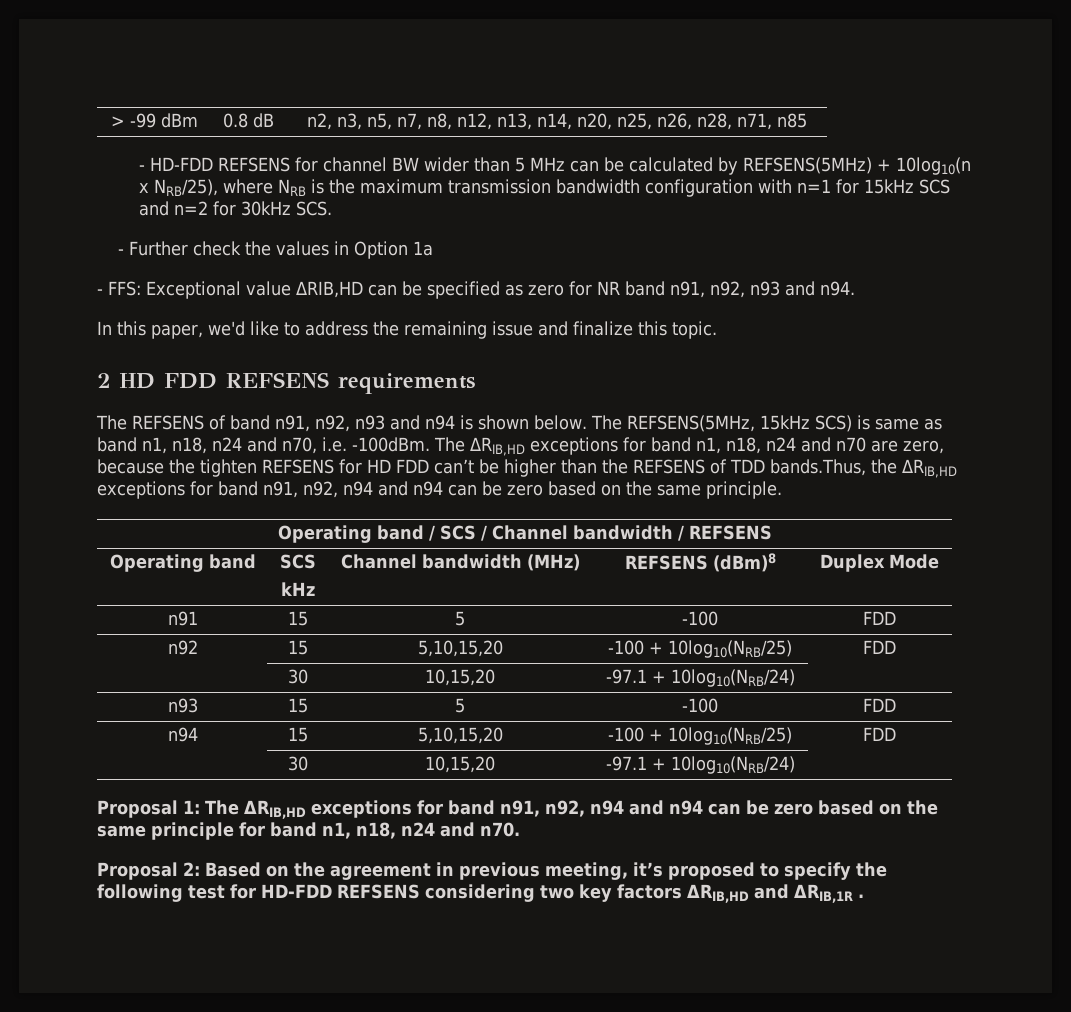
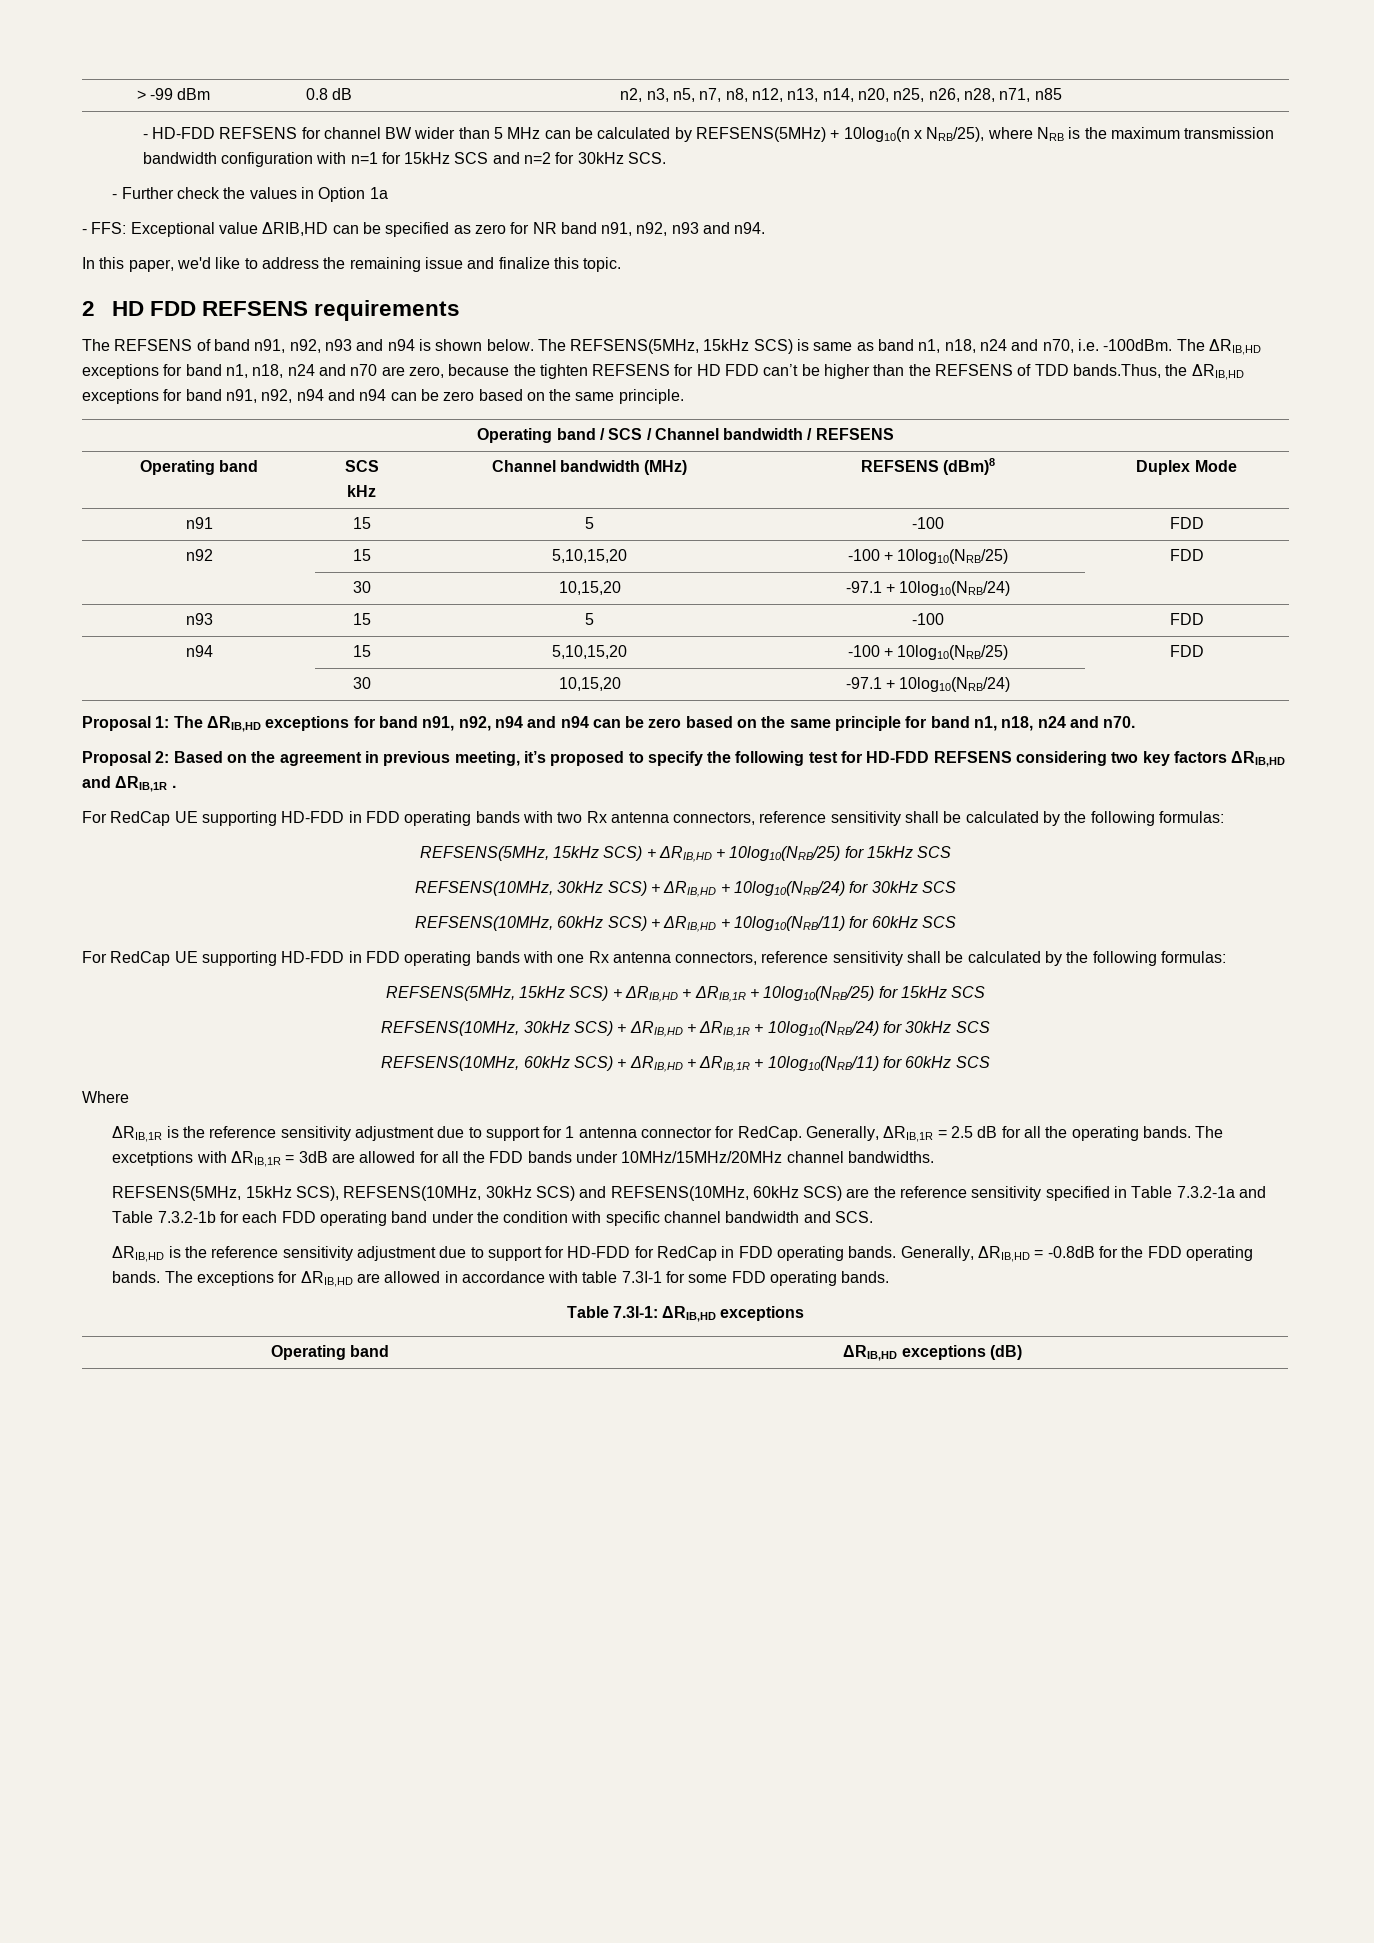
(864, 896) none -> [82,811,1225,826] [419,846,952,862] [415,881,956,897] [415,916,956,932] [82,951,1227,966] [385,986,986,1002] [381,1021,990,1037] [381,1056,990,1072] [82,1091,129,1103] [112,1126,1224,1142] [112,1151,935,1167] [112,1186,1267,1201] [112,1211,874,1226] [112,1246,1253,1262] [112,1271,890,1287] [566,1306,805,1322] [270,1345,390,1360] [843,1345,1022,1361] // For RedCap UE supporting HD-FDD in FDD operating bands with two Rx antenna connectors, reference sensitivity shall be calculated by the following formulas: // REFSENS(5MHz, 15kHz SCS) + ΔRIB,HD + 10log10(NRB/25) for 15kHz SCS // REFSENS(10MHz, 30kHz SCS) + ΔRIB,HD + 10log10(NRB/24) for 30kHz SCS // REFSENS(10MHz, 60kHz SCS) + ΔRIB,HD + 10log10(NRB/11) for 60kHz SCS // For RedCap UE supporting HD-FDD in FDD operating bands with one Rx antenna connectors, reference sensitivity shall be calculated by the following formulas: // REFSENS(5MHz, 15kHz SCS) + ΔRIB,HD + ΔRIB,1R + 10log10(NRB/25) for 15kHz SCS // REFSENS(10MHz, 30kHz SCS) + ΔRIB,HD + ΔRIB,1R + 10log10(NRB/24) for 30kHz SCS // REFSENS(10MHz, 60kHz SCS) + ΔRIB,HD + ΔRIB,1R + 10log10(NRB/11) for 60kHz SCS // Where // ΔRIB,1R is the reference sensitivity adjustment due to support for 1 antenna connector for RedCap. Generally, ΔRIB,1R = 2.5 dB for all the operating bands. The excetptions with ΔRIB,1R = 3dB are allowed for all the FDD bands under 10MHz/15MHz/20MHz channel bandwidths. // REFSENS(5MHz, 15kHz SCS), REFSENS(10MHz, 30kHz SCS) and REFSENS(10MHz, 60kHz SCS) are the reference sensitivity specified in Table 7.3.2-1a and Table 7.3.2-1b for each FDD operating band under the condition with specific channel bandwidth and SCS. // ΔRIB,HD is the reference sensitivity adjustment due to support for HD-FDD for RedCap in FDD operating bands. Generally, ΔRIB,HD = -0.8dB for the FDD operating bands. The exceptions for ΔRIB,HD are allowed in accordance with table 7.3I-1 for some FDD operating bands. // Table 7.3I-1: ΔRIB,HD exceptions // Operating band | ΔRIB,HD exceptions (dB)

